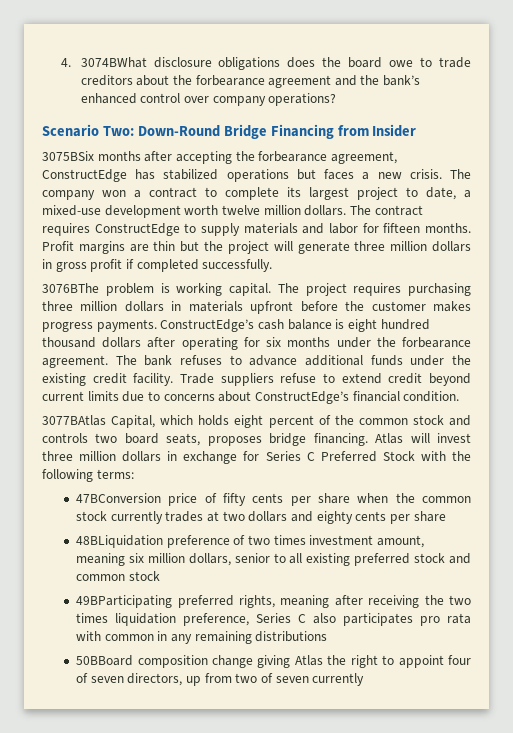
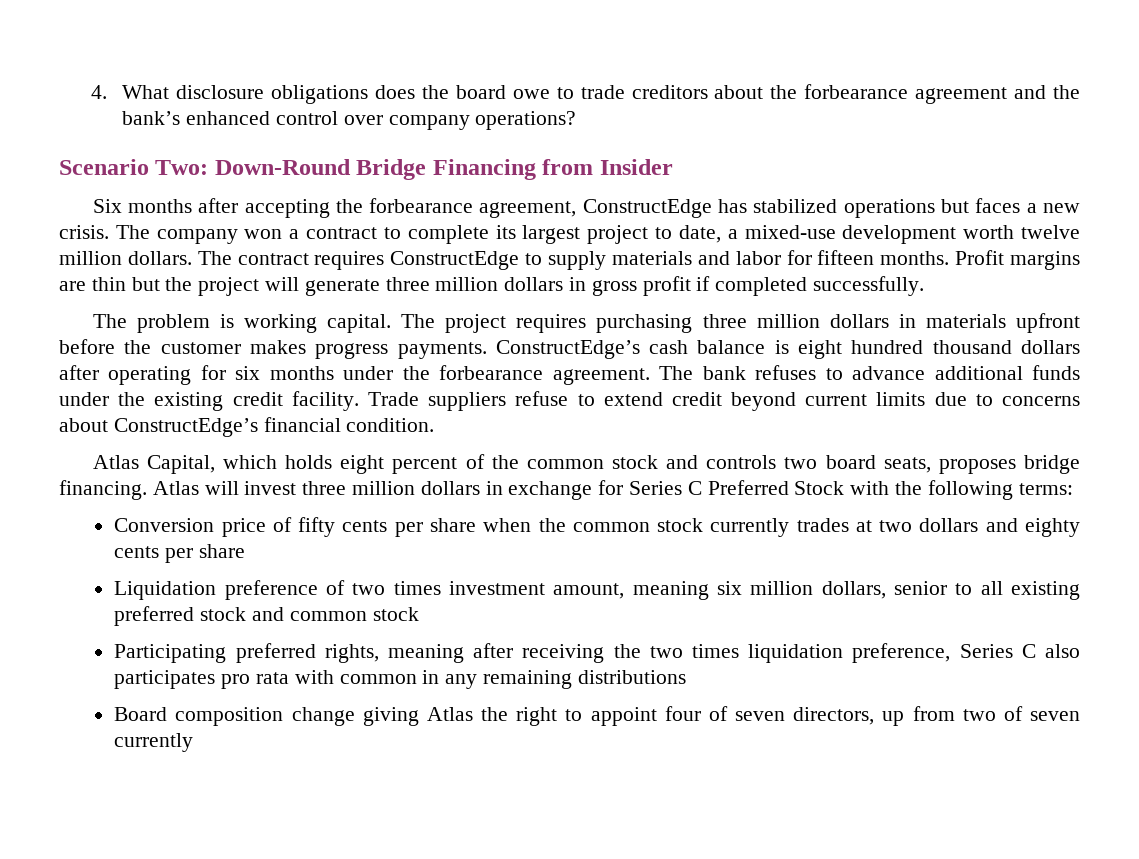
[80,57,147,68] 3074BWhat -> [122,85,170,99] What
[42,151,94,161] 3075BSix -> [92,199,122,213] Six
[42,283,99,293] 3076BThe -> [92,314,127,328] The
[42,415,106,426] 3077BAtlas -> [92,455,139,469] Atlas
[76,493,162,503] 47BConversion -> [114,518,215,532] Conversion
[76,535,164,548] 48BLiquidation -> [114,581,217,600] Liquidation
[76,595,173,608] 49BParticipating -> [114,644,227,663] Participating
[76,655,134,666] 50BBoard -> [114,707,168,721] Board

